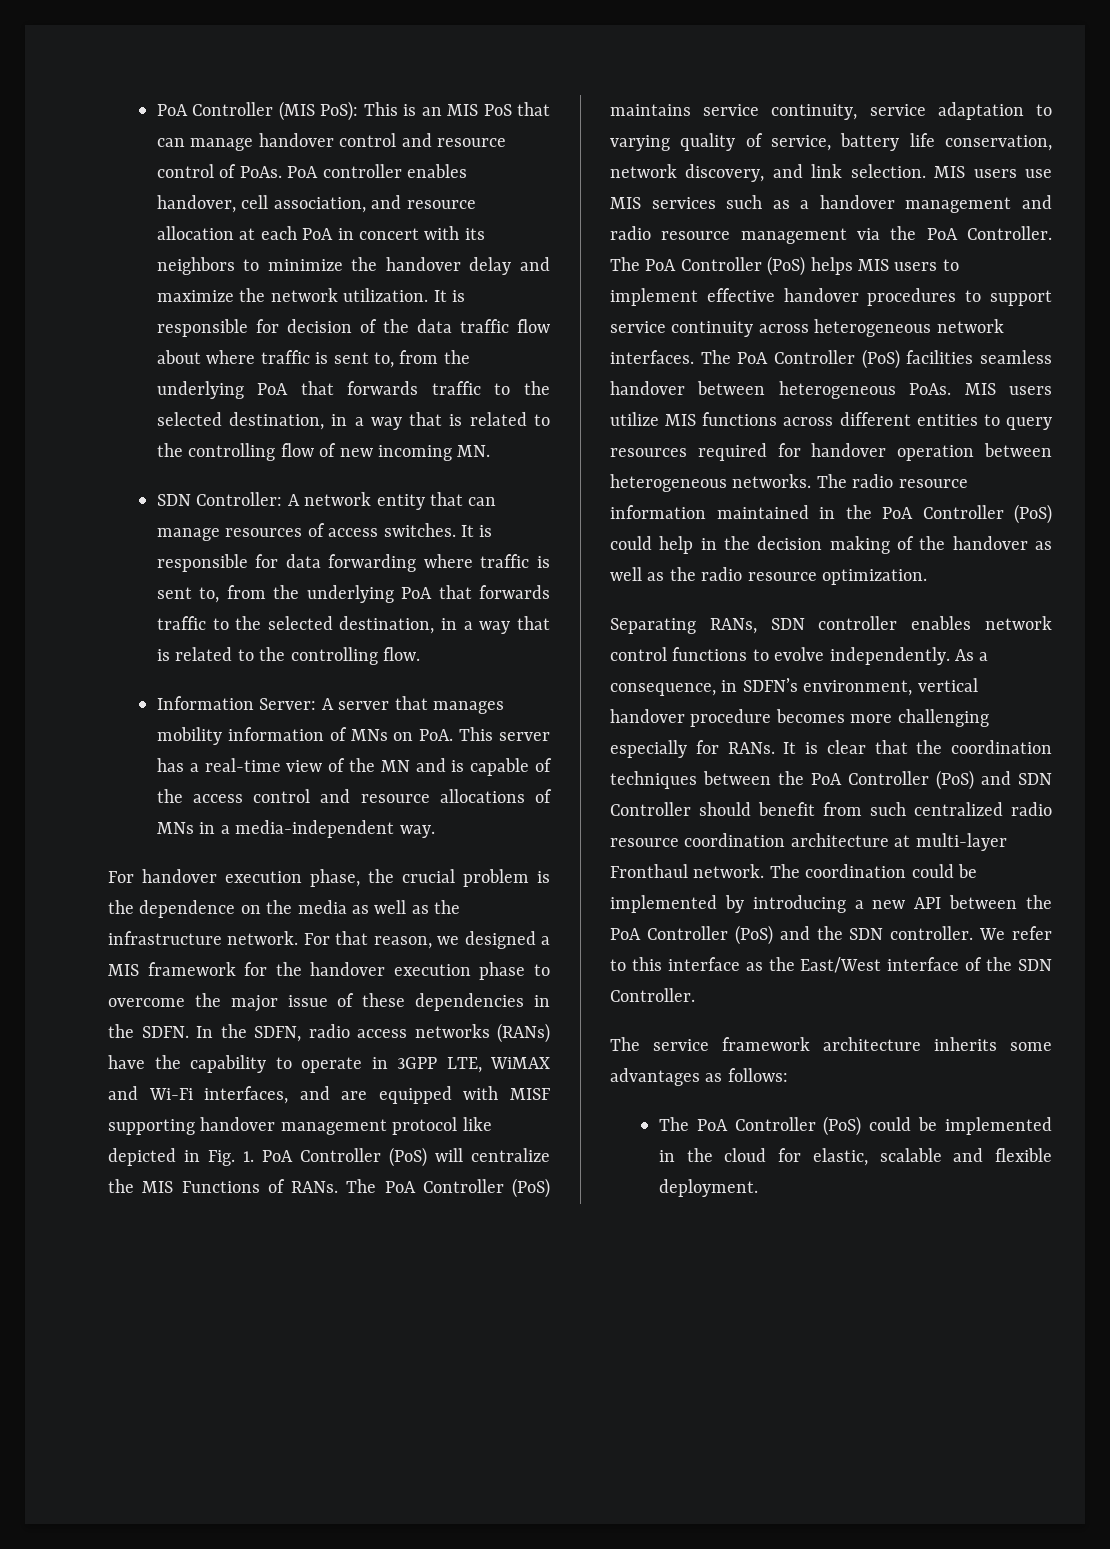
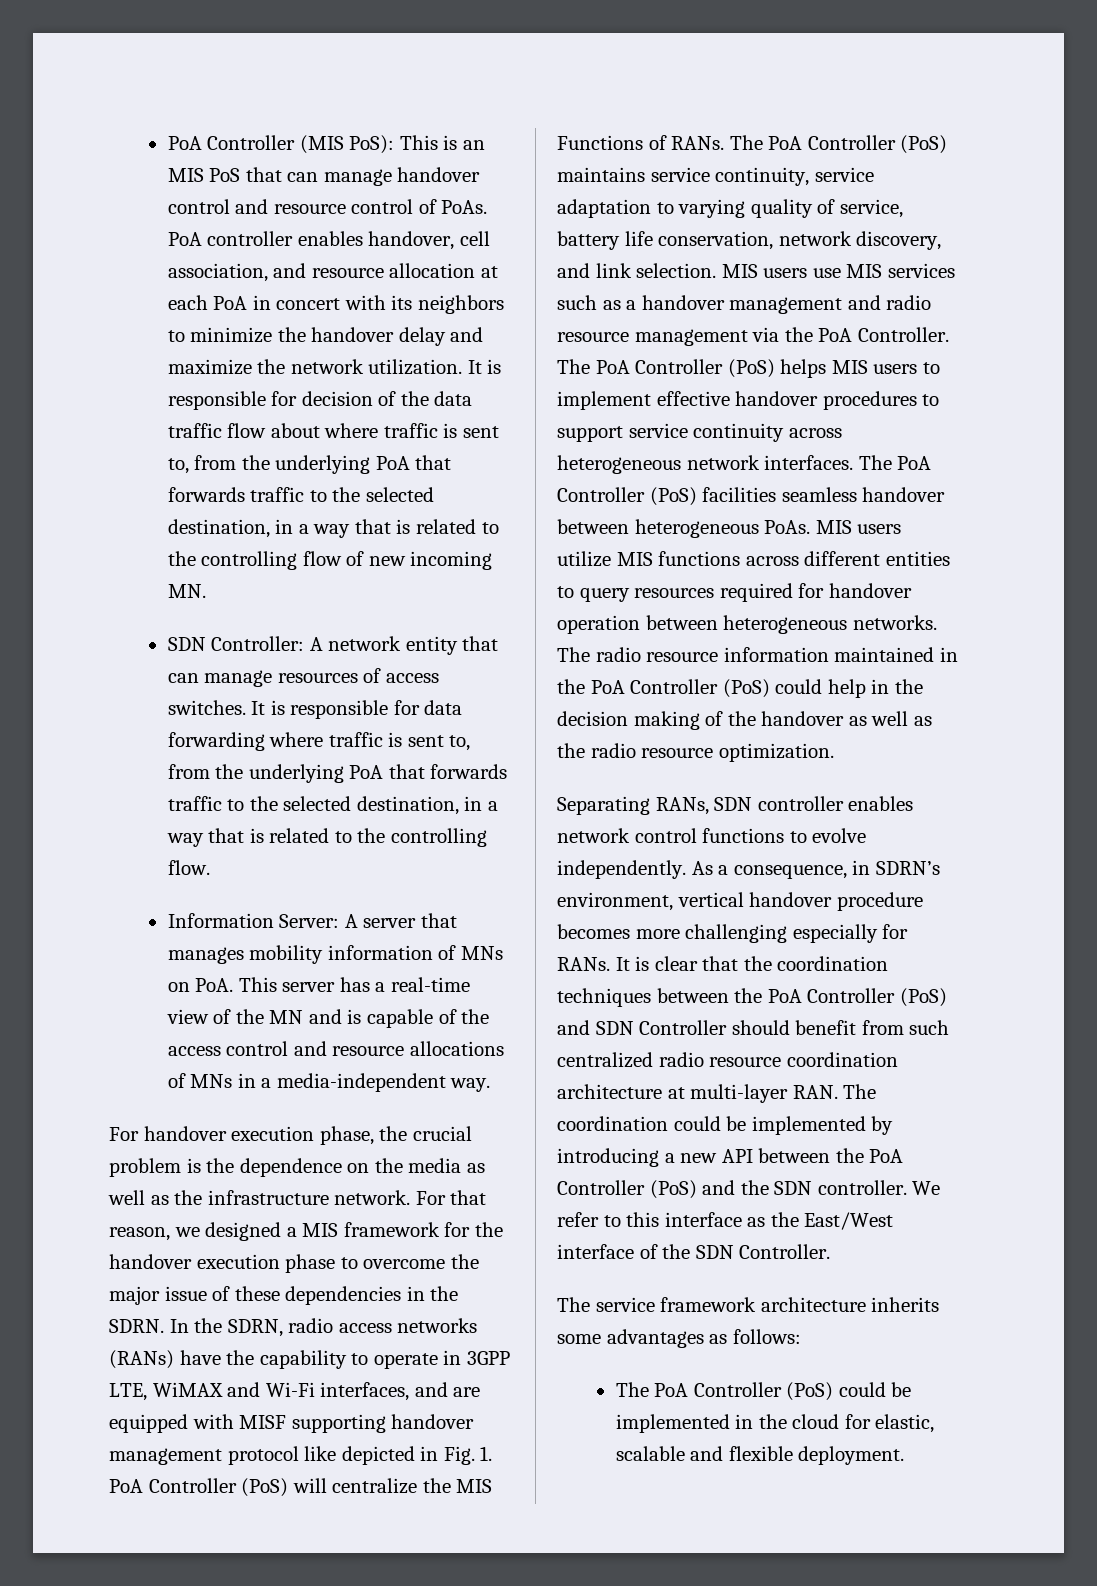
[141,1026,189,1038] SDFN. -> [109,1319,164,1333] SDRN.
[254,1026,301,1042] SDFN, -> [227,1319,283,1337] SDRN,
[742,678,798,692] SDFN’s -> [875,861,940,875] SDRN’s
[610,864,765,878] Fronthaul network. -> [792,1085,838,1099] RAN.

